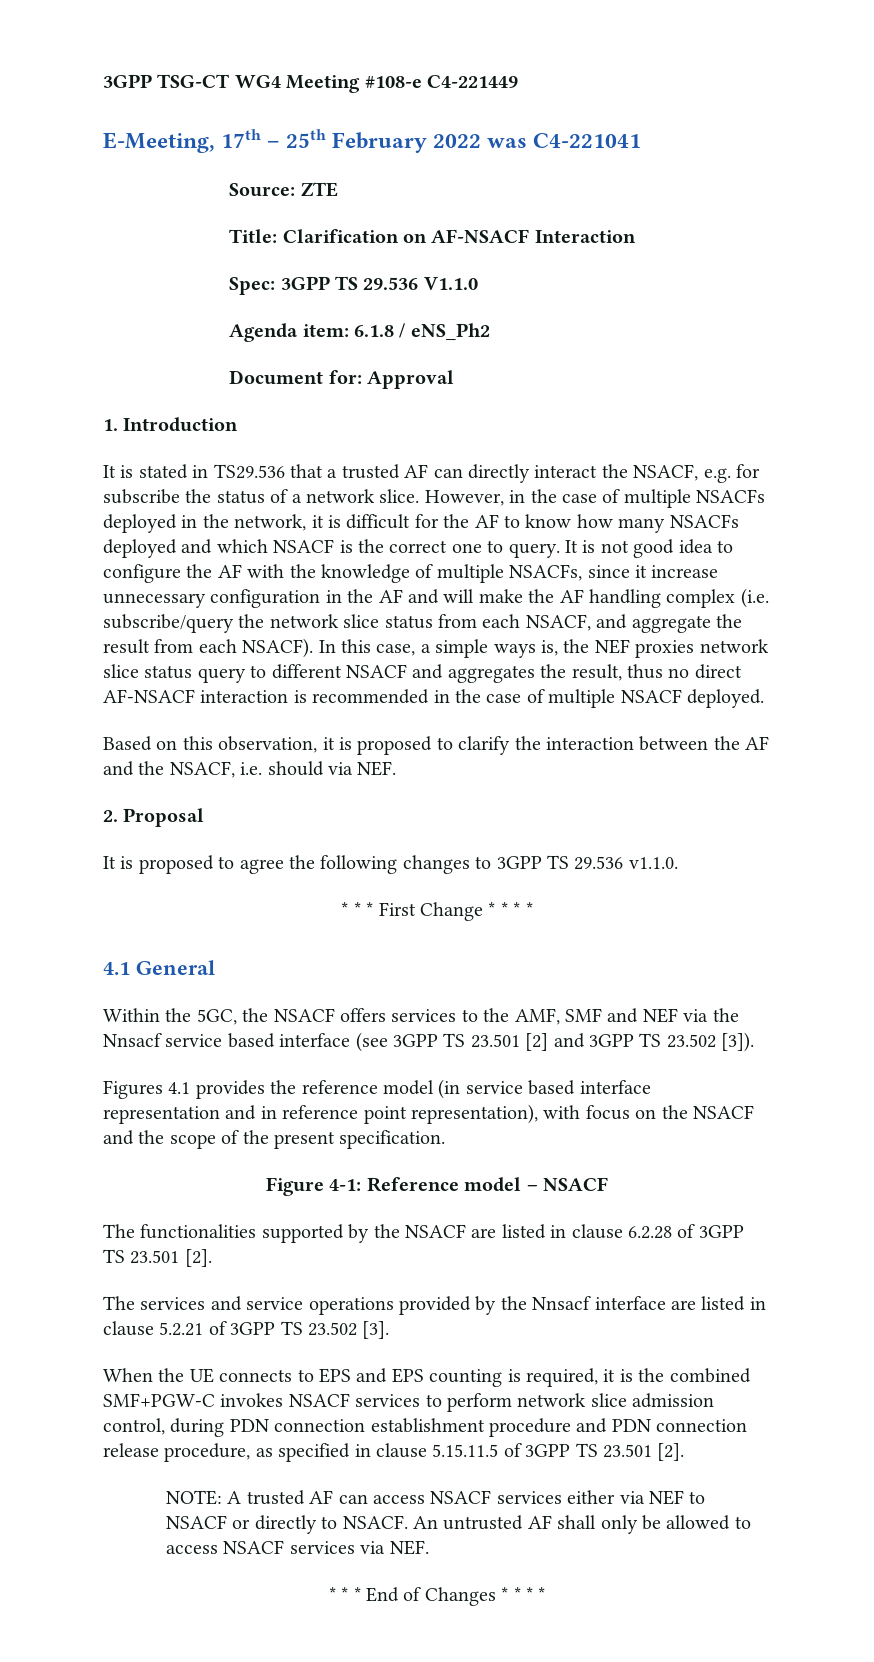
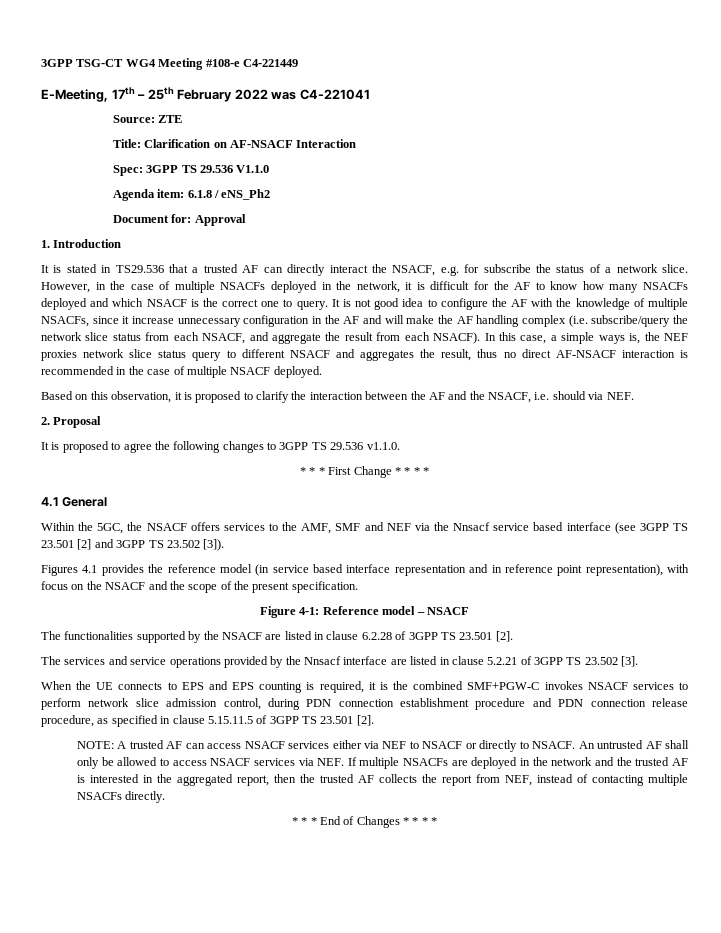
(429, 1547) none -> [347,757,688,769] [76,774,688,786] [76,791,166,803] If multiple NSACFs are deployed in the network and the trusted AF is interested in the aggregated report, then the trusted AF collects the report from NEF, instead of contacting multiple NSACFs directly.

